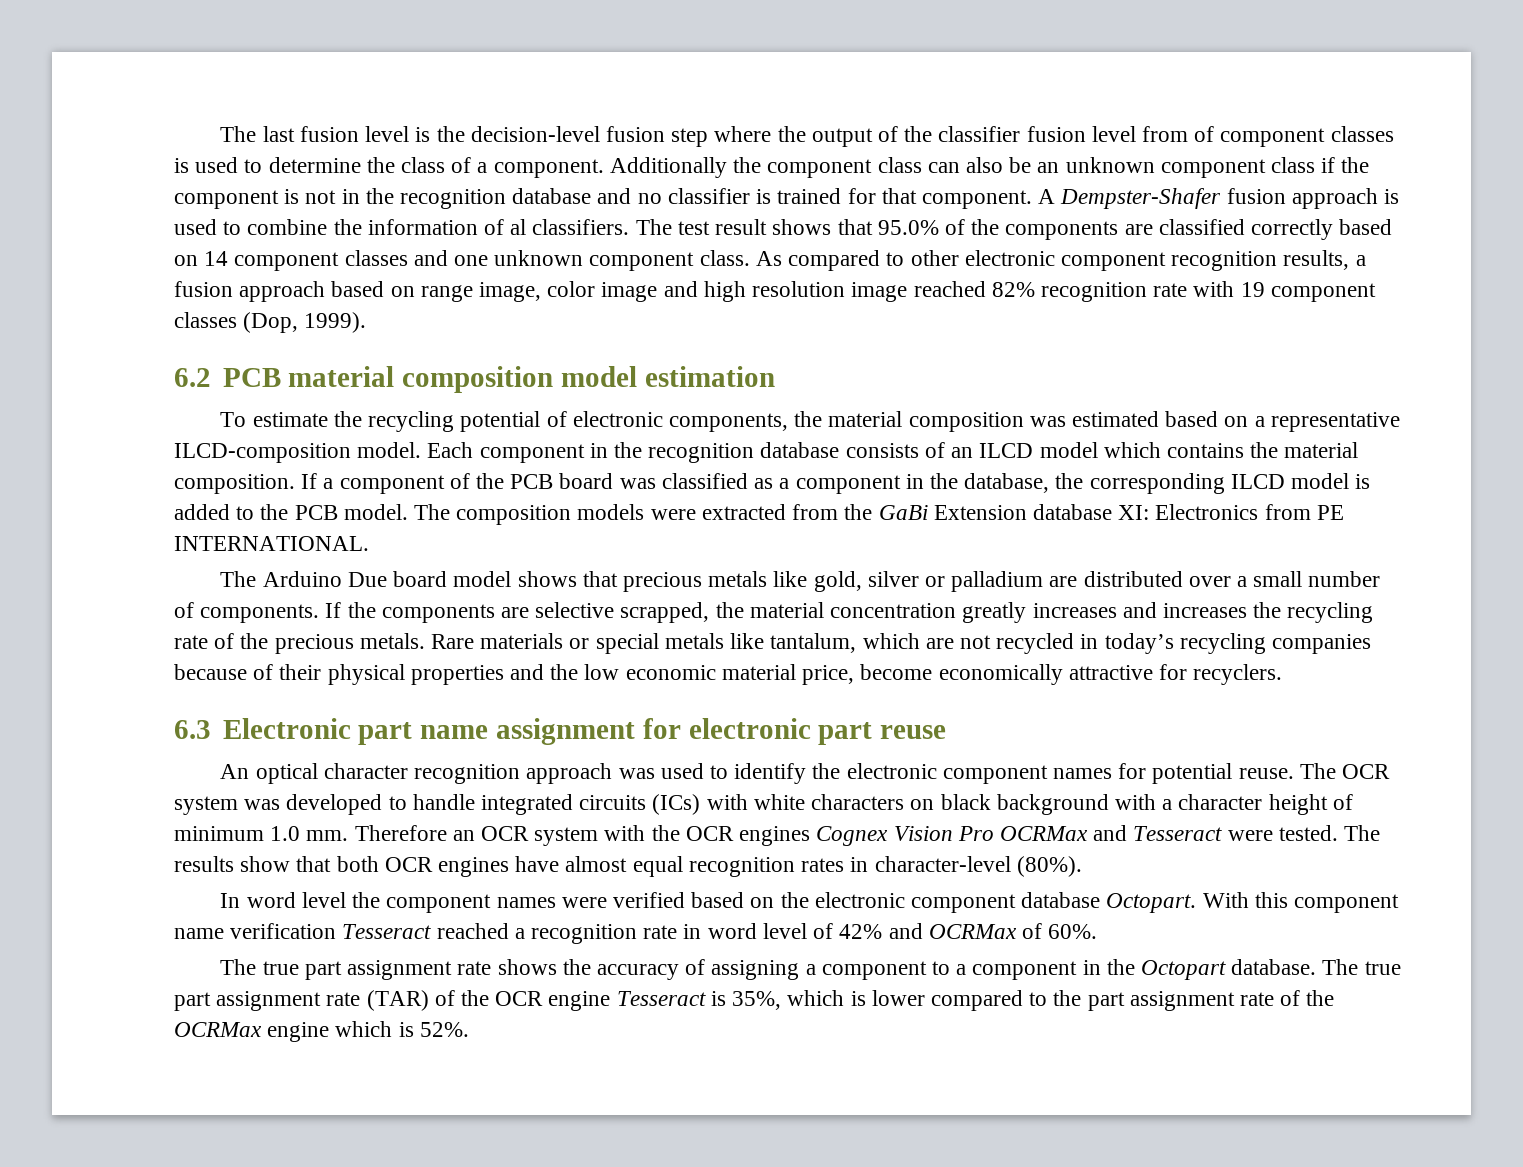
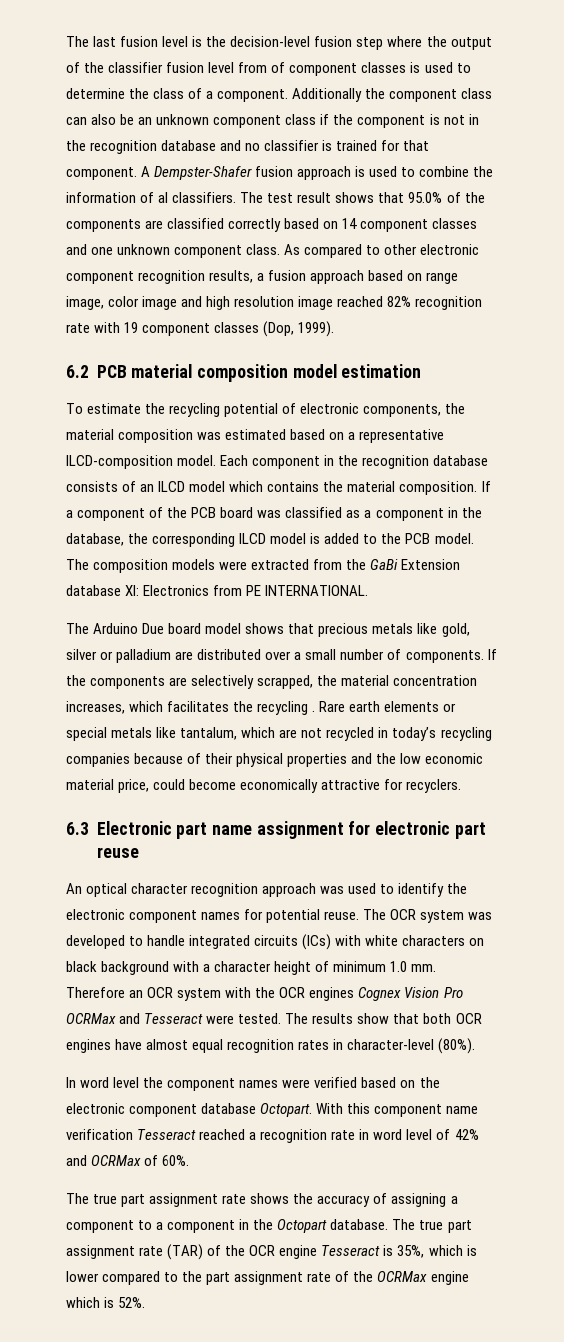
[535,602,615,618] selective -> [191,675,255,689] selectively
[962,602,1374,623] [174,633,564,654] greatly increases and increases the recycling rate of the precious metals. Rare materials -> [66,701,440,715] increases, which facilitates the recycling . Rare earth elements
(855, 675) none -> [153,779,186,790] could

